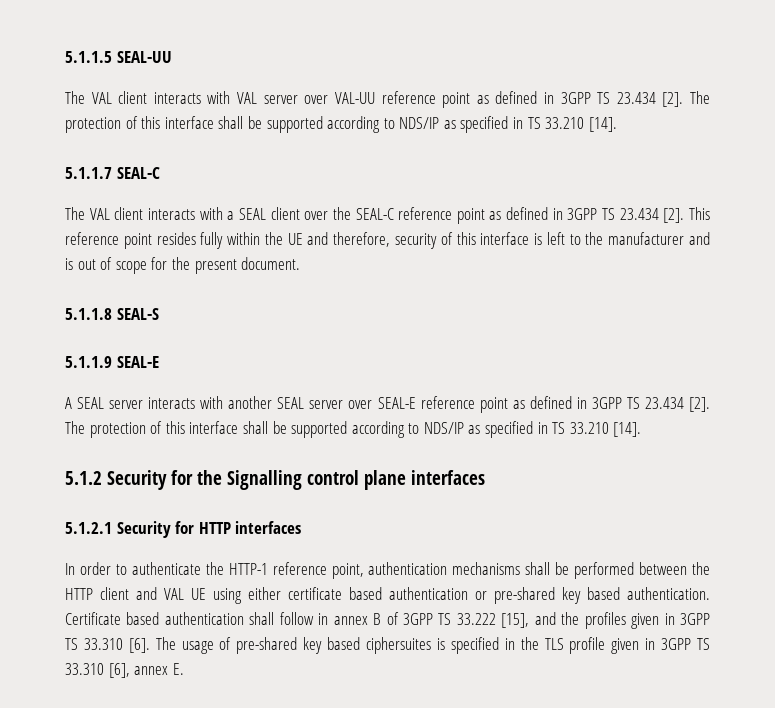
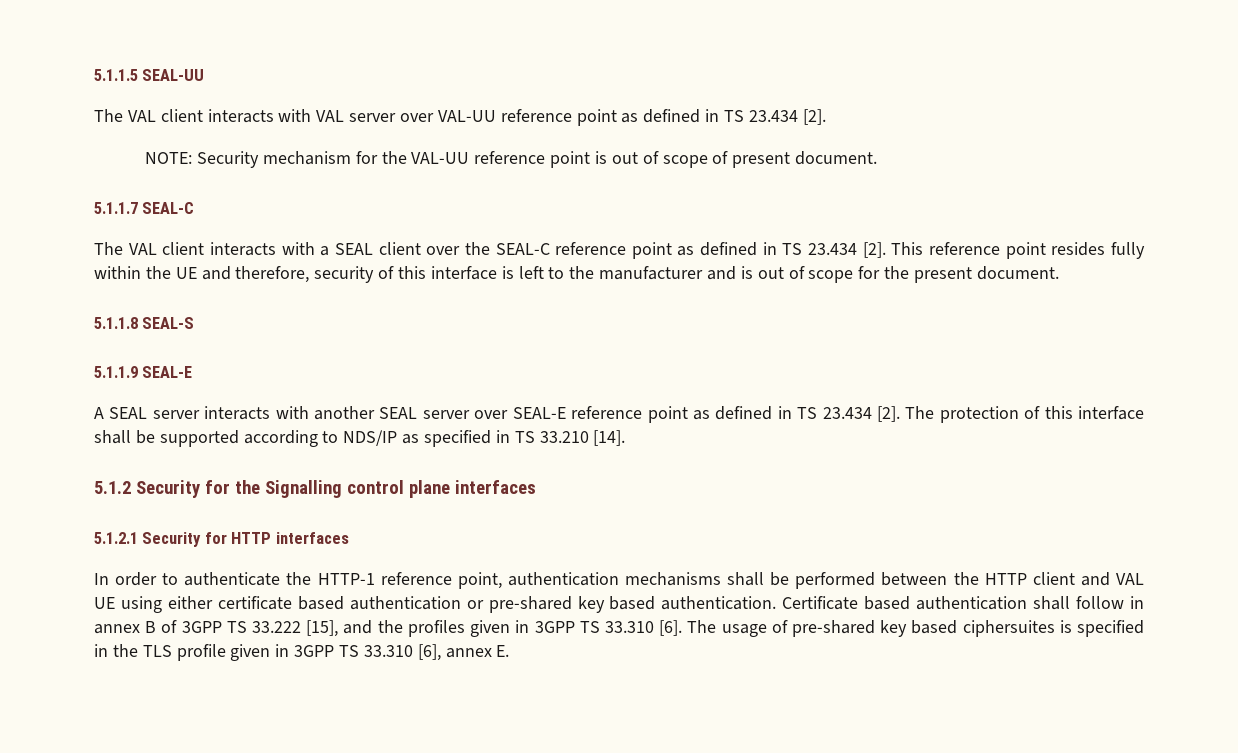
[560,91,710,107] [65,116,617,133] 3GPP TS 23.434 [2]. The protection of this interface shall be supported according to NDS/IP as specified in TS 33.210 [14]. -> [724,109,826,125] [145,151,878,168] TS 23.434 [2]. // NOTE: Security mechanism for the VAL-UU reference point is out of scope of present document.
[567,208,598,220] 3GPP -> (777, 248) none
[591,397,622,409] 3GPP -> (792, 412) none

